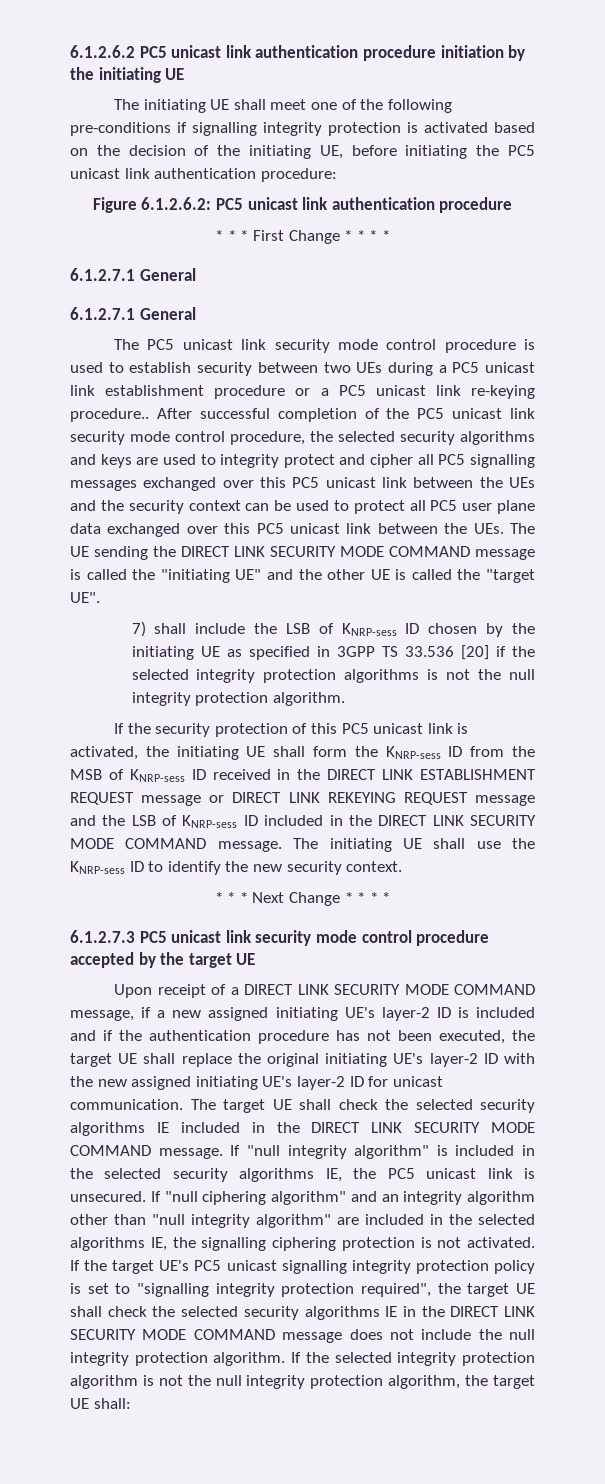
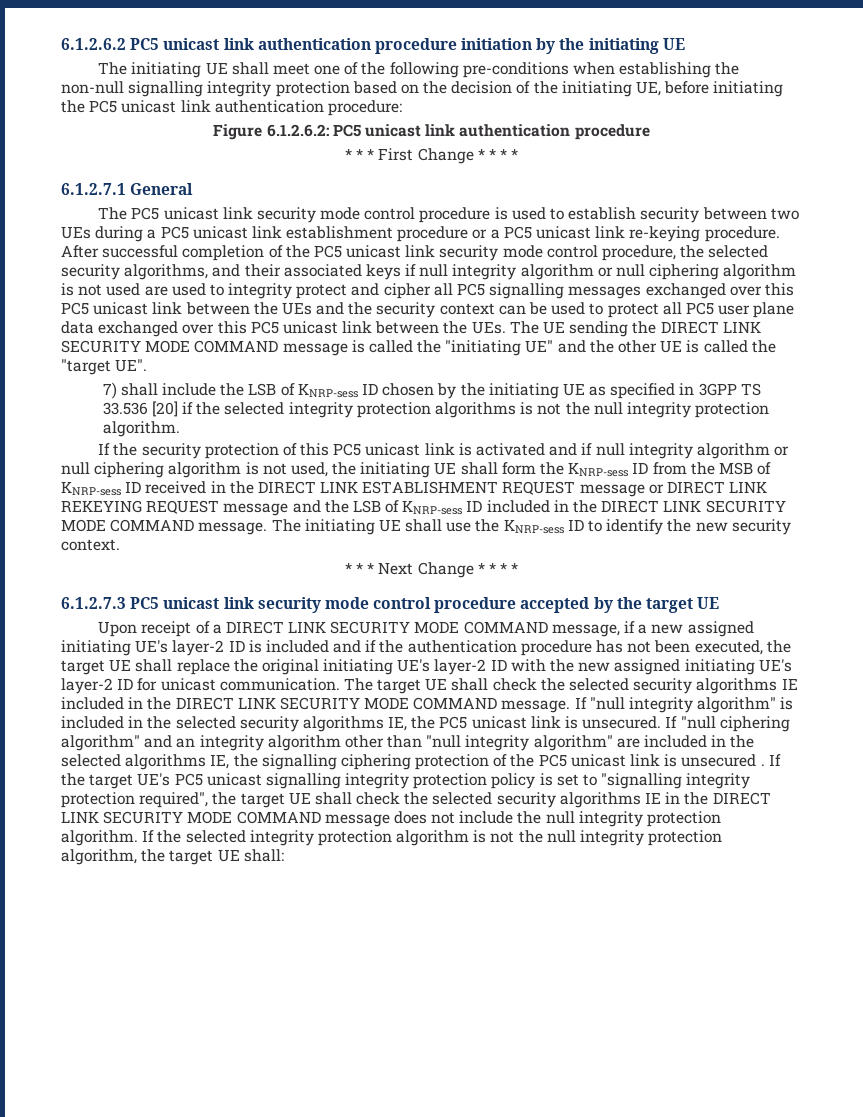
[177,122,488,136] if signalling integrity protection is activated -> [573,62,740,78] [61,81,350,97] when establishing the non-null signalling integrity protection
[70,307,196,320] // 6.1.2.7.1 General -> (194, 189) none
[70,408,149,422] procedure.. -> [704,226,780,242] procedure.
[460,431,535,445] [70,454,132,468] algorithms and keys -> [124,264,797,280] [61,283,141,296] algorithms, and their associated keys if null integrity algorithm or null ciphering algorithm is not used
[70,746,138,760] activated, -> [476,443,790,459] [61,462,328,478] activated and if null integrity algorithm or null ciphering algorithm is not used,
[420,1237,535,1248] is not activated. -> [493,754,765,767] of the PC5 unicast link is unsecured .

